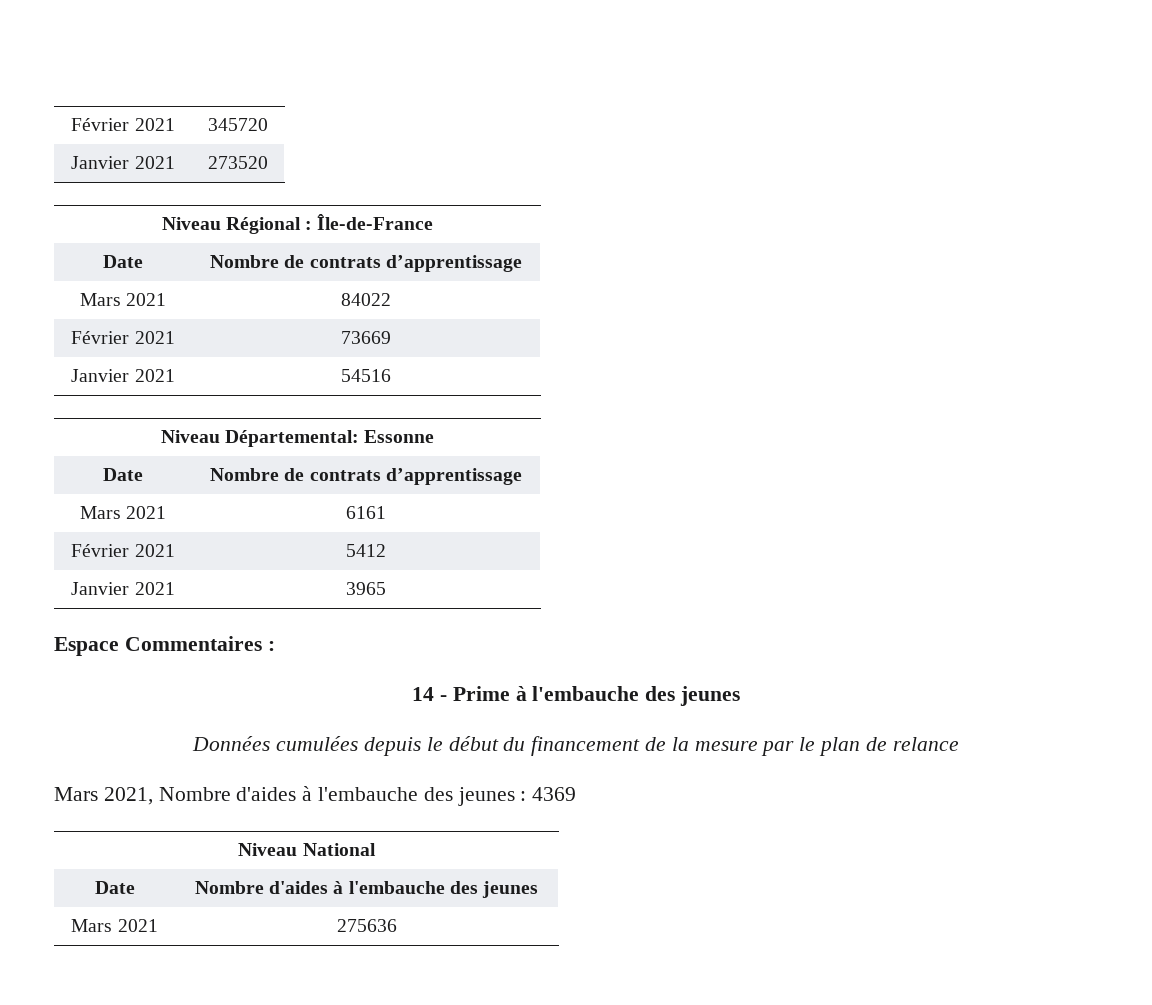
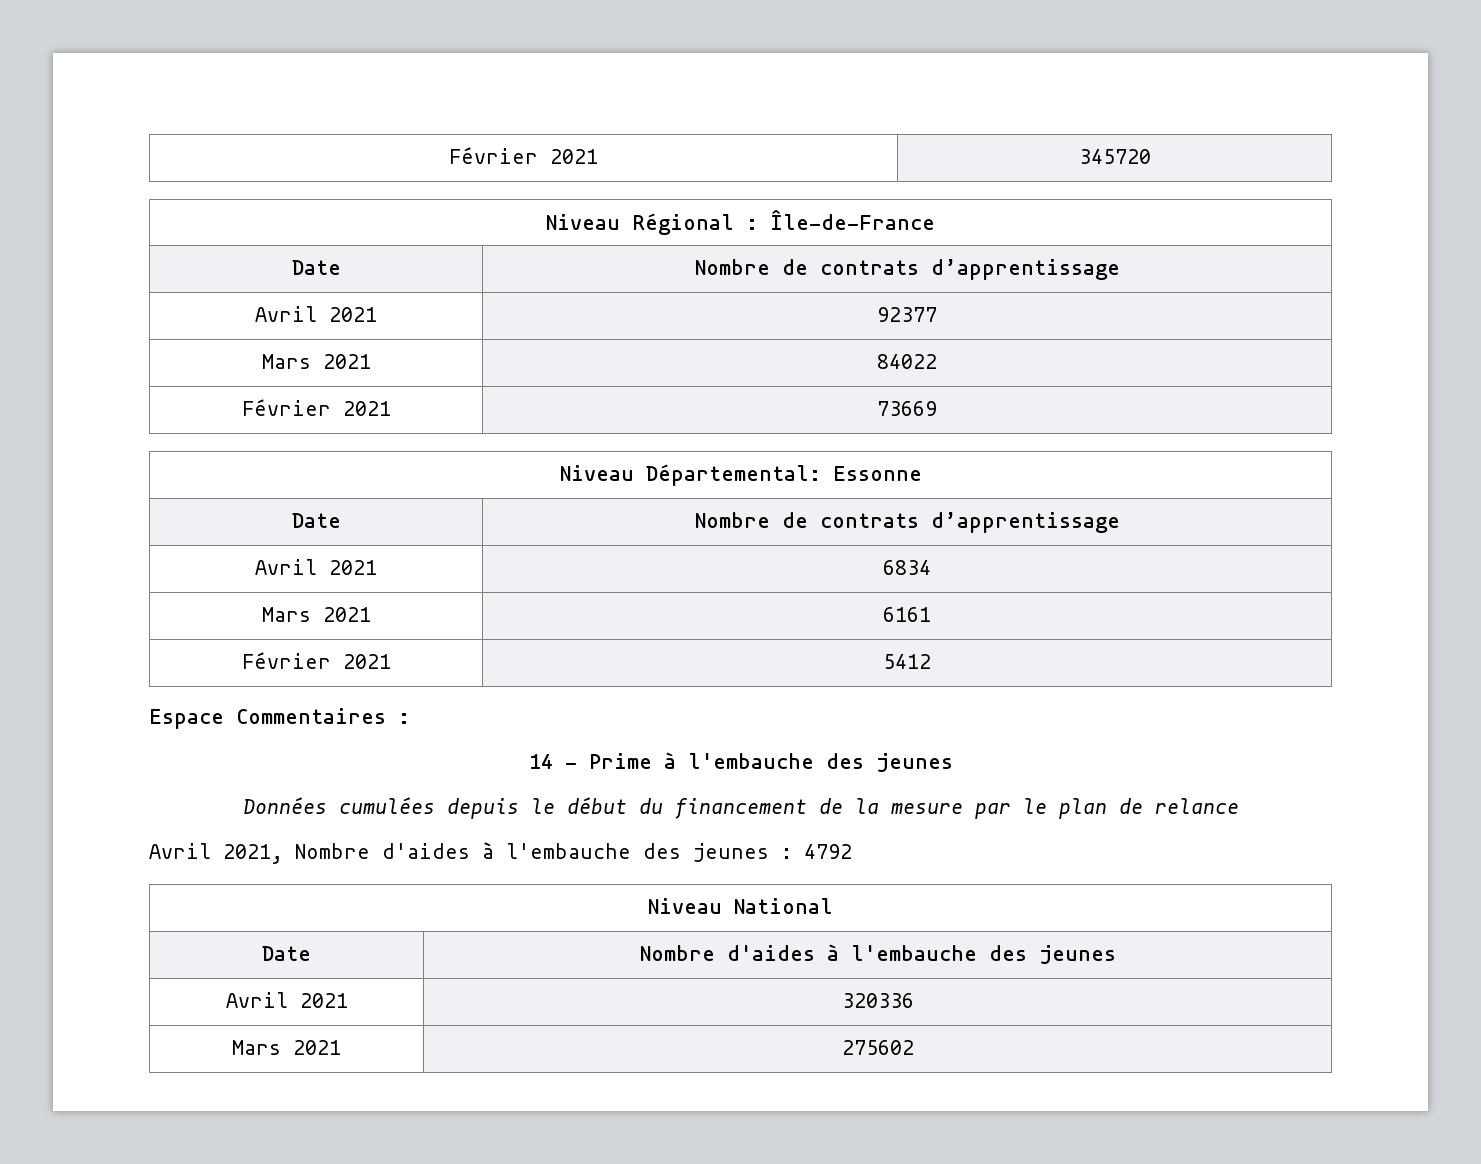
[71,156,175,169] [208,156,268,169] // Janvier 2021 | 273520 -> (1151, 156) none
(522, 263) none -> [255,306,377,322] [877,307,937,322] // Avril 2021 | 92377
[71,369,175,382] [341,369,391,382] // Janvier 2021 | 54516 -> (937, 408) none
(522, 476) none -> [255,559,377,575] [883,560,931,575] // Avril 2021 | 6834
[71,582,175,595] [346,582,386,595] // Janvier 2021 | 3965 -> (931, 661) none
[54,787,98,801] Mars -> [149,843,211,859] Avril
[532,787,577,801] 4369 -> [804,844,852,859] 4792
[71,919,158,932] [336,919,397,932] // Mars 2021 | 275636 -> [225,992,348,1008] [841,993,914,1008] [232,1040,341,1055] [841,1040,914,1055] // Avril 2021 | 320336 // Mars 2021 | 275602

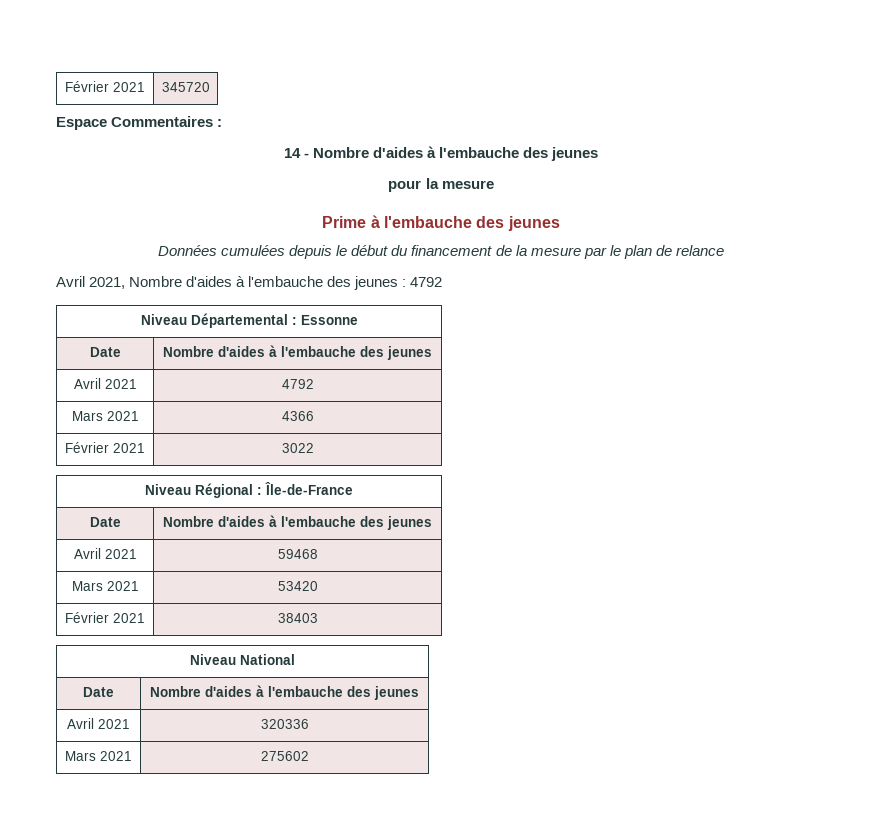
[546,210,935,235] [291,260,341,275] [694,259,1120,280] [255,306,377,322] [877,307,937,322] [261,354,371,369] [877,354,937,369] [241,399,391,416] [877,401,937,416] [559,464,922,486] [291,513,341,528] [694,512,1120,533] [255,559,377,575] [883,560,931,575] [261,607,371,622] [883,607,931,622] [241,652,391,669] [883,654,931,669] // Niveau Régional : Île-de-France // Date | Nombre de contrats d’apprentissage // Avril 2021 | 92377 // Mars 2021 | 84022 // Février 2021 | 73669 // Niveau Départemental: Essonne // Date | Nombre de contrats d’apprentissage // Avril 2021 | 6834 // Mars 2021 | 6161 // Février 2021 | 5412 -> (210, 87) none
(577, 765) none -> [312,146,599,161] [388,178,494,192] Nombre d'aides à l'embauche des jeunes // pour la mesure //
(852, 851) none -> [140,313,358,328] [89,347,121,357] [163,345,432,360] [73,378,137,389] [281,379,314,389] [71,411,139,421] [281,411,314,421] [65,442,145,453] [281,443,314,453] [145,482,353,498] [89,517,121,527] [163,515,432,530] [73,548,137,559] [277,549,318,559] [71,581,139,591] [277,581,318,591] [65,612,145,623] [277,613,318,623] // Niveau Départemental : Essonne // Date | Nombre d'aides à l'embauche des jeunes // Avril 2021 | 4792 // Mars 2021 | 4366 // Février 2021 | 3022 // Niveau Régional : Île-de-France // Date | Nombre d'aides à l'embauche des jeunes // Avril 2021 | 59468 // Mars 2021 | 53420 // Février 2021 | 38403

